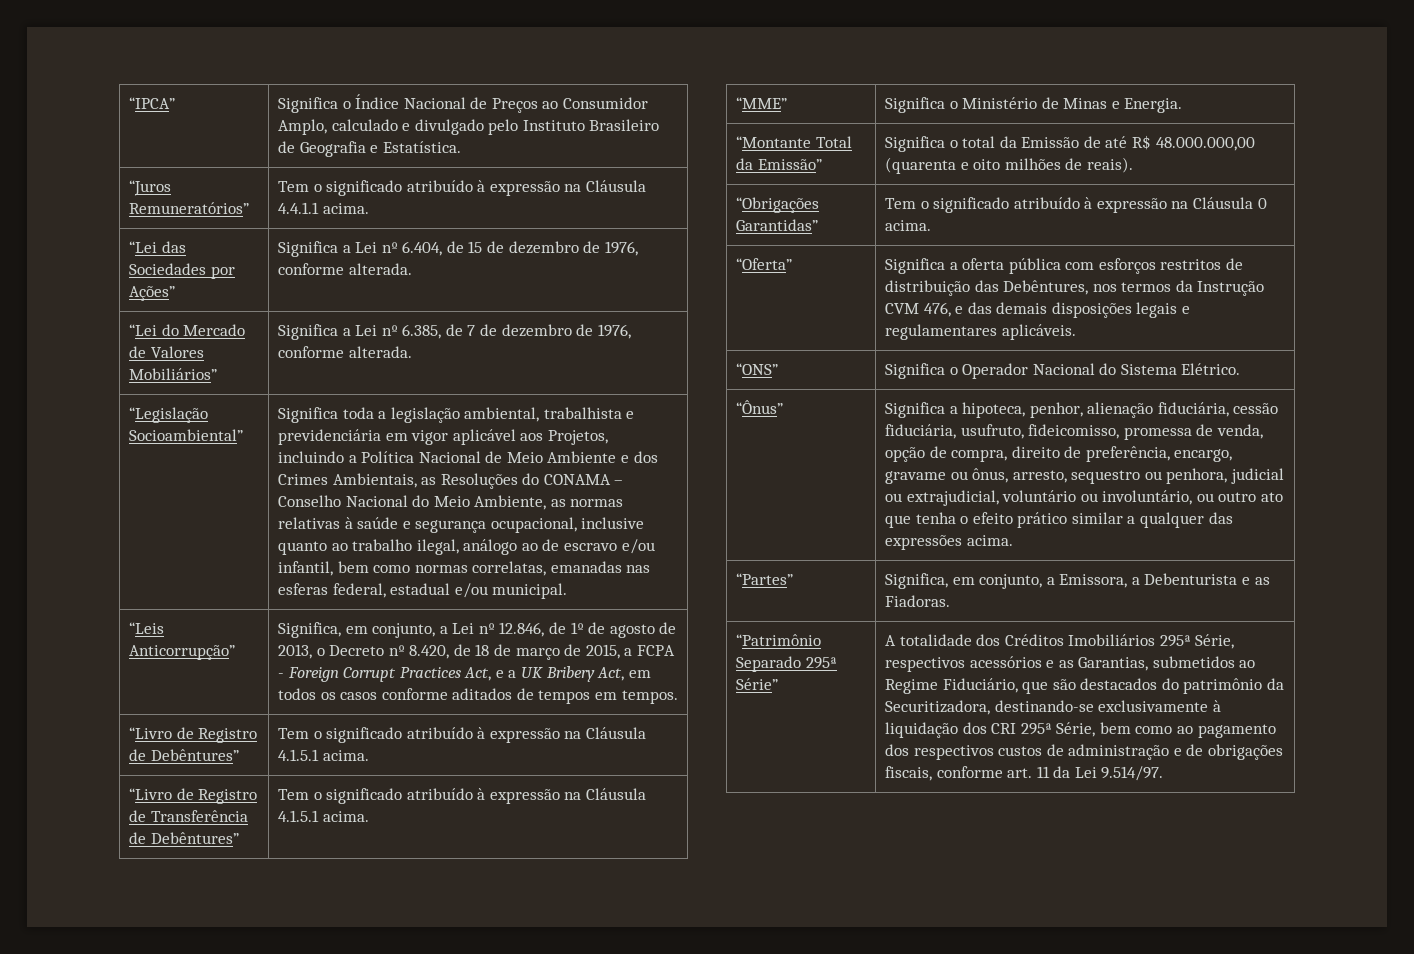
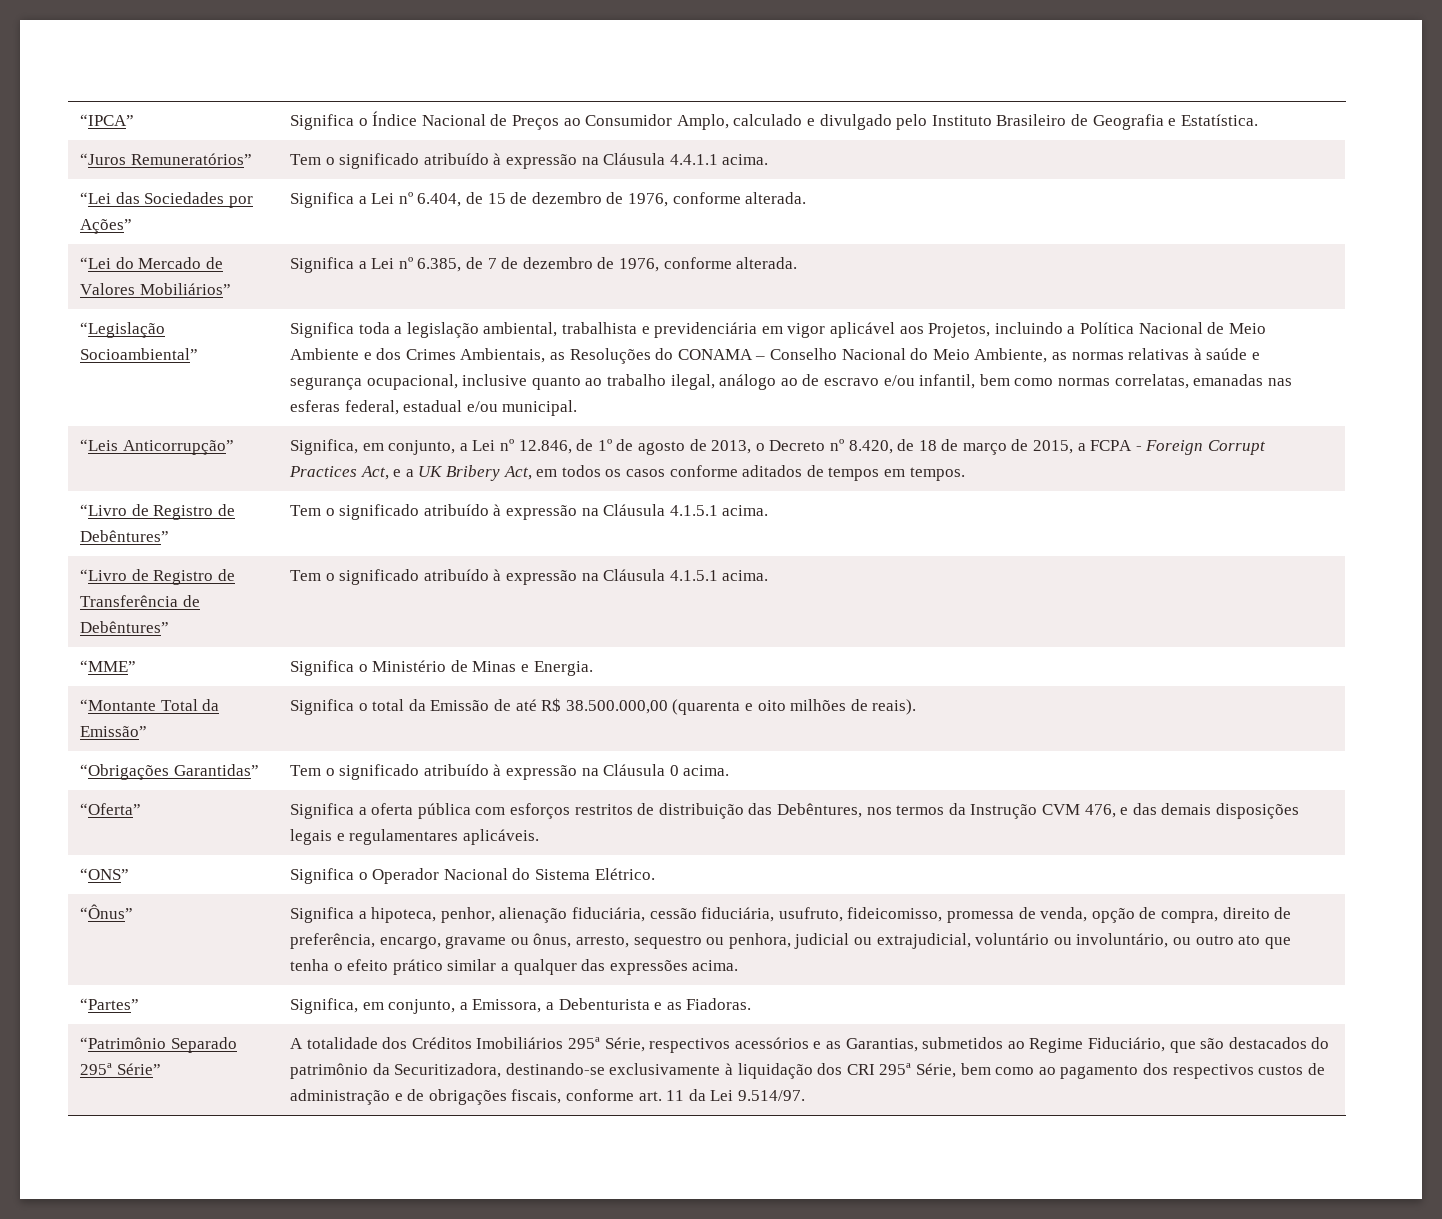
[1155,137,1255,151] 48.000.000,00 -> [565,700,668,714] 38.500.000,00

